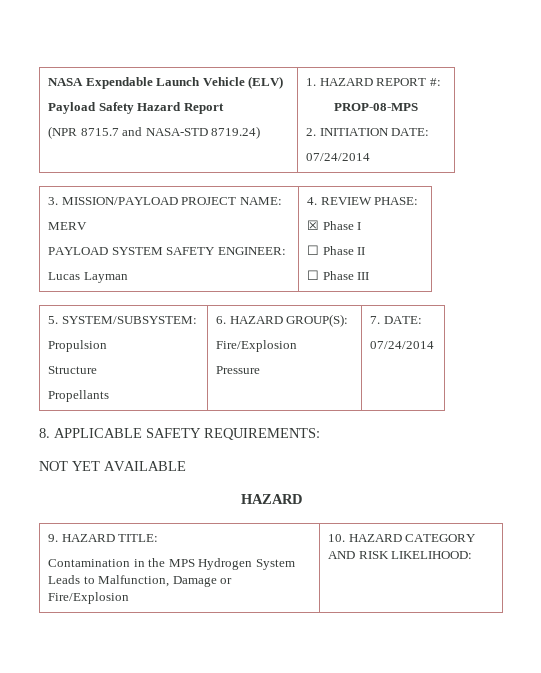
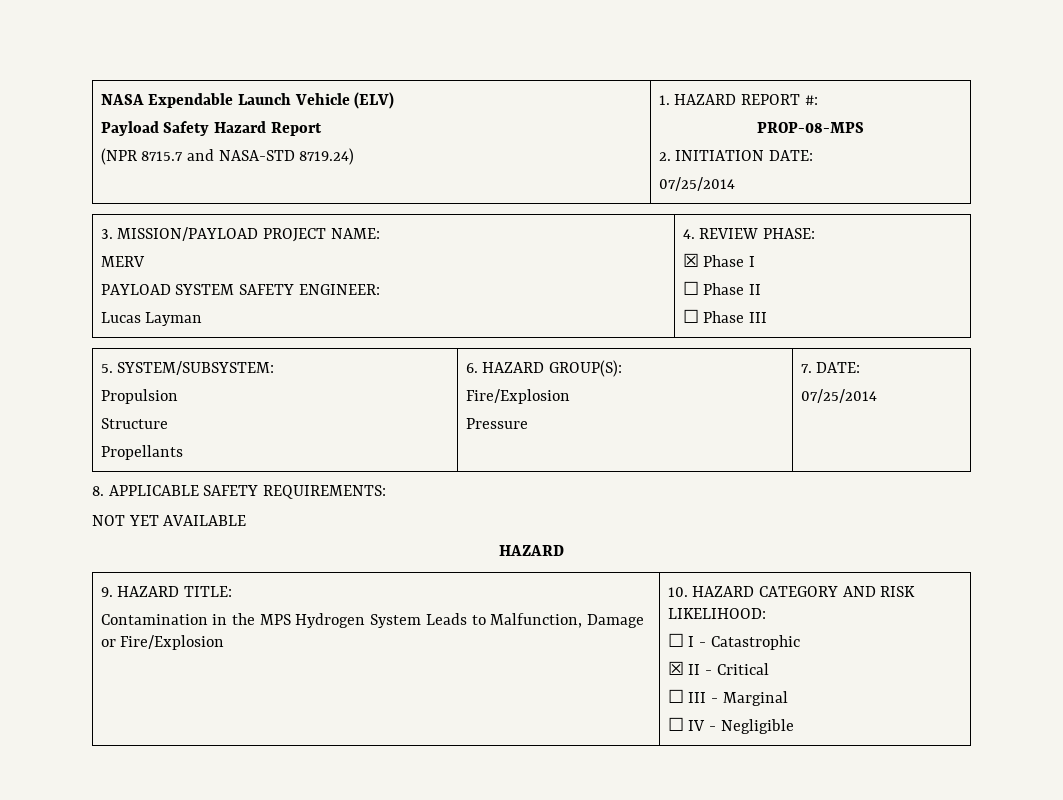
[306,153,371,161] 07/24/2014 -> [658,177,735,191] 07/25/2014
[370,341,435,349] 07/24/2014 -> [800,389,877,403] 07/25/2014
(473, 555) none -> [667,633,800,650] [667,661,769,675] [667,689,788,706] [667,717,794,734] // ☐ I - Catastrophic // ☒ II - Critical // ☐ III - Marginal // ☐ IV - Negligible

